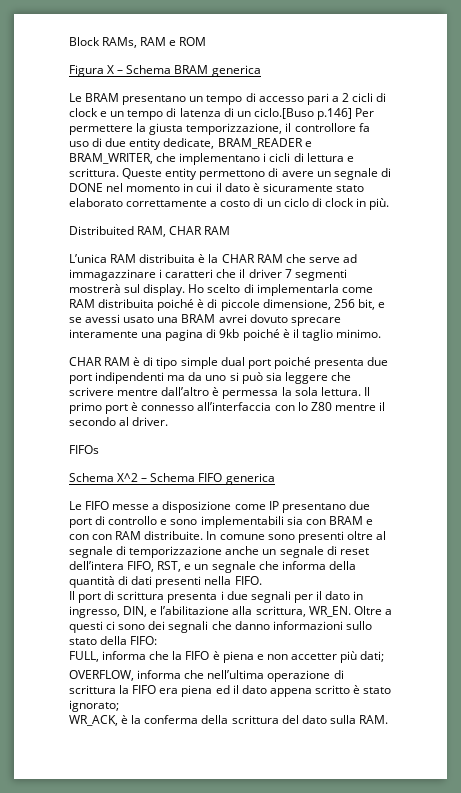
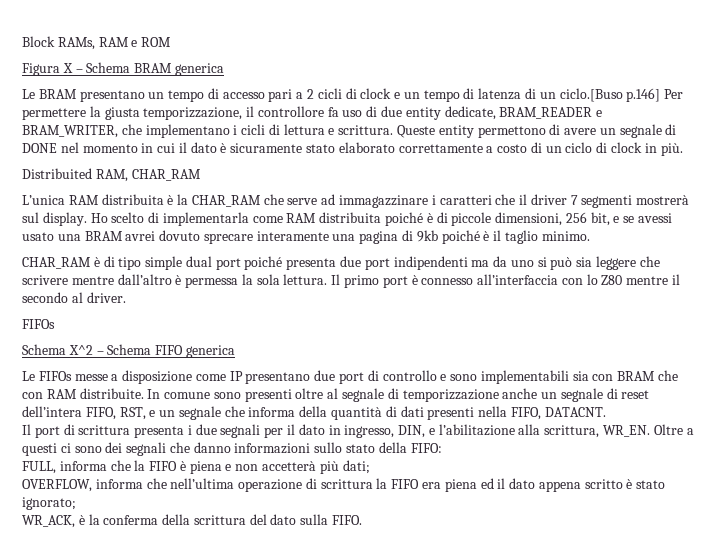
[169,226,231,235] CHAR RAM -> [131,169,201,181] CHAR_RAM
[221,254,283,263] CHAR RAM -> [191,195,261,207] CHAR_RAM
[262,299,331,310] dimensione, -> [495,212,563,226] dimensioni,
[69,357,131,366] CHAR RAM -> [22,257,91,269] CHAR_RAM
[85,501,110,510] FIFO -> [38,371,72,381] FIFOs
[365,519,373,525] [69,534,89,540] e con -> [658,370,679,381] che
[234,576,262,585] FIFO. -> [510,407,606,420] FIFO, DATACNT.
[290,653,337,660] accetter -> [262,461,317,471] accetterà
[358,715,388,724] RAM. -> [332,515,363,525] FIFO.

